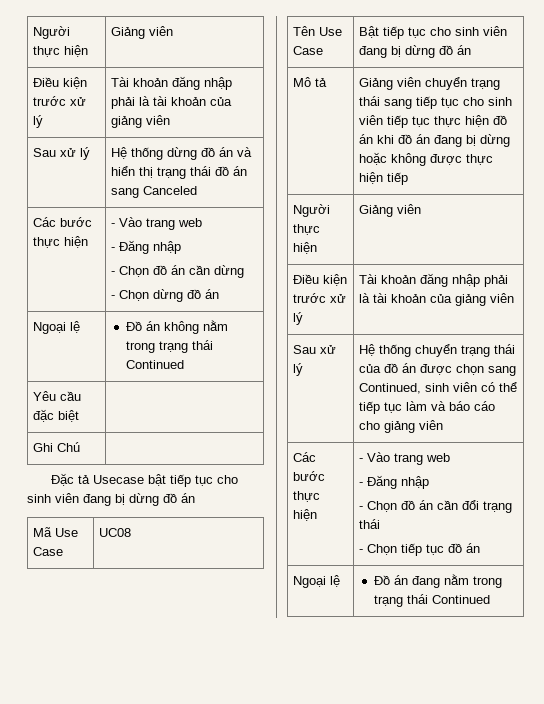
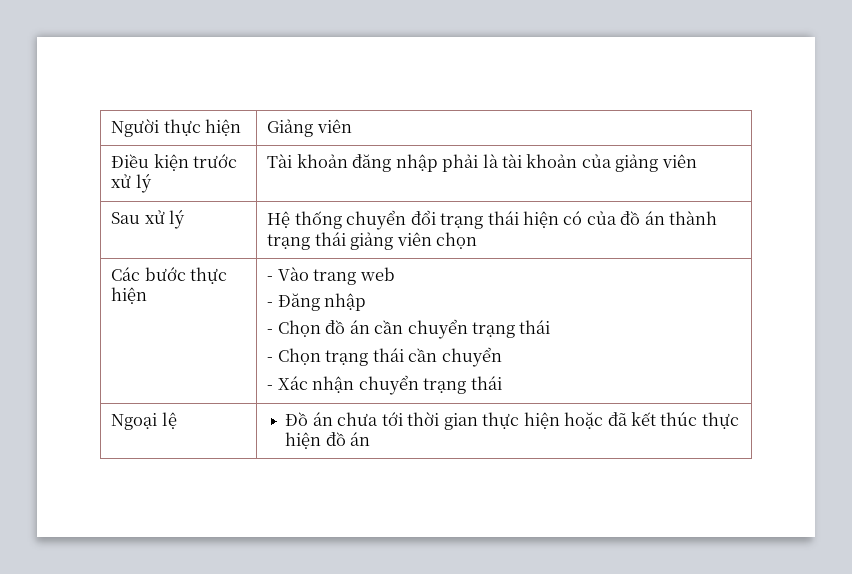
[33,147,91,160] [111,147,253,160] [111,166,248,179] [111,186,198,198] [33,217,93,227] [33,236,89,248] [111,217,203,230] [111,240,182,254] [111,265,245,278] [111,289,220,302] [33,321,81,334] [125,320,228,334] [125,340,213,353] [125,360,184,369] [33,391,82,401] [33,409,80,422] [33,442,81,452] [51,473,239,487] [27,493,195,506] [33,527,79,537] [33,547,64,556] [99,528,132,537] [293,26,343,36] [293,46,324,55] [359,26,508,39] [359,45,472,58] [293,77,328,87] [359,77,501,90] [359,96,513,109] [359,115,508,128] [359,134,511,147] [359,152,494,166] [359,172,409,185] [293,204,331,217] [293,224,321,235] [293,242,318,254] [359,204,422,217] [293,274,348,286] [293,293,347,303] [293,312,304,325] [359,273,509,287] [359,293,515,306] // Sau xử lý | Hệ thống dừng đồ án và hiển thị trạng thái đồ án sang Canceled // Các bước thực hiện | - Vào trang web // - Đăng nhập // - Chọn đồ án cần dừng // - Chọn dừng đồ án // Ngoại lệ | Đồ án không nằm trong trạng thái Continued // Yêu cầu đặc biệt | // Ghi Chú | // Đặc tả Usecase bật tiếp tục cho sinh viên đang bị dừng đồ án // Mã Use Case | UC08 // Tên Use Case | Bật tiếp tục cho sinh viên đang bị dừng đồ án // Mô tả | Giảng viên chuyển trạng thái sang tiếp tục cho sinh viên tiếp tục thực hiện đồ án khi đồ án đang bị dừng hoặc không được thực hiện tiếp // Người thực hiện | Giảng viên // Điều kiện trước xử lý | Tài khoản đăng nhập phải là tài khoản của giảng viên -> (697, 161) none
[461,344,516,357] trạng thái -> [410,210,583,229] đổi trạng thái hiện có
[420,364,517,376] [359,382,518,394] [359,401,496,414] [359,420,444,433] được chọn sang Continued, sinh viên có thể tiếp tục làm và báo cáo cho giảng viên -> [669,211,718,225] [267,232,478,250] thành trạng thái giảng viên chọn
[462,500,480,510] đổi -> [407,319,468,339] chuyển
[401,543,481,556] [293,575,341,588] [373,574,502,588] [373,594,490,607] tiếp tục đồ án // Ngoại lệ | Đồ án đang nằm trong trạng thái Continued -> [325,347,502,367] [267,375,502,395] [111,412,177,430] [285,412,739,430] [285,432,371,449] trạng thái cần chuyển // - Xác nhận chuyển trạng thái // Ngoại lệ | Đồ án chưa tới thời gian thực hiện hoặc đã kết thúc thực hiện đồ án

